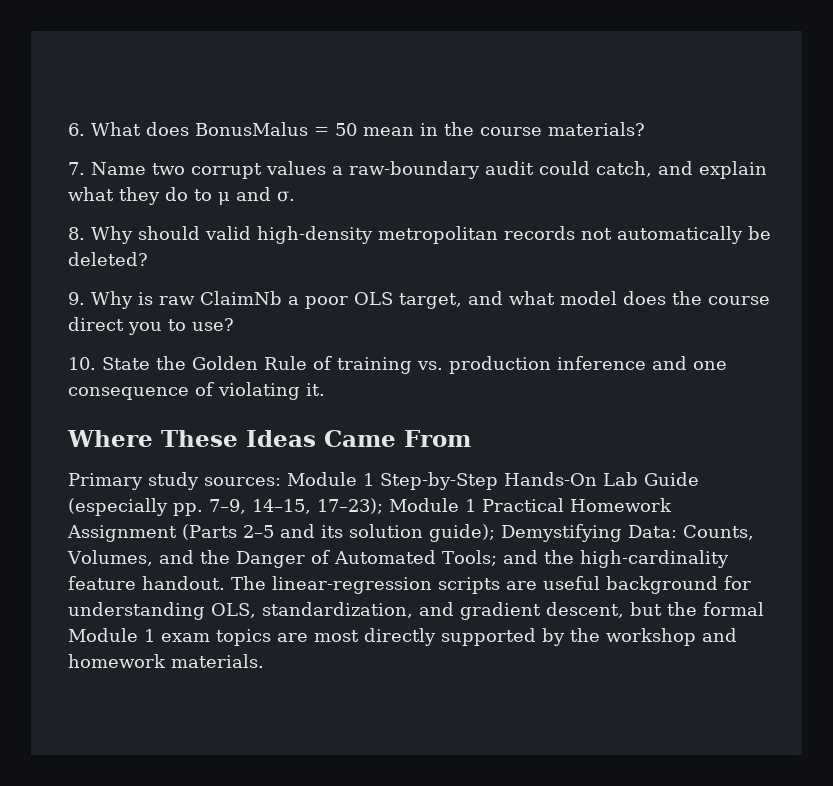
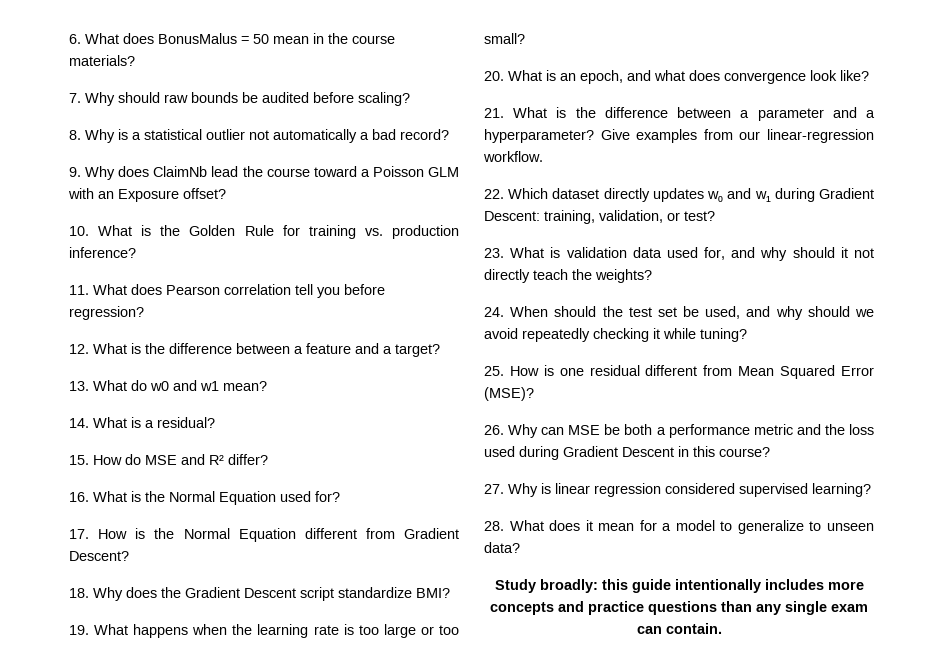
[91,161,767,179] [68,187,295,205] [68,226,771,244] [68,252,148,266] [68,291,770,309] [68,317,234,335] Name two corrupt values a raw-boundary audit could catch, and explain what they do to μ and σ. // 8. Why should valid high-density metropolitan records not automatically be deleted? // 9. Why is raw ClaimNb a poor OLS target, and what model does the course direct you to use? -> [85,92,410,106] [69,129,449,143] [69,166,460,180] [68,188,226,202] Why should raw bounds be audited before scaling? // 8. Why is a statistical outlier not automatically a bad record? // 9. Why does ClaimNb lead the course toward a Poisson GLM with an Exposure offset?
[102,357,150,370] State -> [98,225,152,236] What is
[313,356,332,370] of -> [282,225,300,236] for
[557,356,727,370] [68,382,325,400] [67,430,471,447] [68,472,699,490] [68,498,672,516] [67,524,754,542] [67,550,729,568] [68,576,751,594] [68,602,764,620] [68,628,737,646] [68,654,264,668] inference and one consequence of violating it. // Where These Ideas Came From // Primary study sources: Module 1 Step-by-Step Hands-On Lab Guide (especially pp. 7–9, 14–15, 17–23); Module 1 Practical Homework Assignment (Parts 2–5 and its solution guide); Demystifying Data: Counts, Volumes, and the Danger of Automated Tools; and the high-cardinality feature handout. The linear-regression scripts are useful background for understanding OLS, standardization, and gradient descent, but the formal Module 1 exam topics are most directly supported by the workshop and homework materials. -> [69,247,136,258] [69,284,385,298] [69,306,144,320] [69,343,440,357] [69,380,267,391] [69,417,215,428] [69,454,268,465] [69,491,340,505] [69,528,459,542] [69,551,129,561] [69,587,450,601] [69,624,459,638] [484,33,525,44] [484,70,869,84] [484,107,875,121] [484,129,874,143] [483,151,543,162] [484,188,874,202] [484,210,715,224] [484,247,874,261] [484,269,652,283] [484,306,874,320] [484,328,747,342] [484,365,874,379] [484,387,534,401] [484,424,874,438] [484,446,770,460] [484,483,871,497] [484,520,874,534] [484,542,520,553] [494,579,864,593] [490,601,868,615] [636,623,722,634] inference? // 11. What does Pearson correlation tell you before regression? // 12. What is the difference between a feature and a target? // 13. What do w0 and w1 mean? // 14. What is a residual? // 15. How do MSE and R² differ? // 16. What is the Normal Equation used for? // 17. How is the Normal Equation different from Gradient Descent? // 18. Why does the Gradient Descent script standardize BMI? // 19. What happens when the learning rate is too large or too small? // 20. What is an epoch, and what does convergence look like? // 21. What is the difference between a parameter and a hyperparameter? Give examples from our linear-regression workflow. // 22. Which dataset directly updates w₀ and w₁ during Gradient Descent: training, validation, or test? // 23. What is validation data used for, and why should it not directly teach the weights? // 24. When should the test set be used, and why should we avoid repeatedly checking it while tuning? // 25. How is one residual different from Mean Squared Error (MSE)? // 26. Why can MSE be both a performance metric and the loss used during Gradient Descent in this course? // 27. Why is linear regression considered supervised learning? // 28. What does it mean for a model to generalize to unseen data? // Study broadly: this guide intentionally includes more concepts and practice questions than any single exam can contain.

